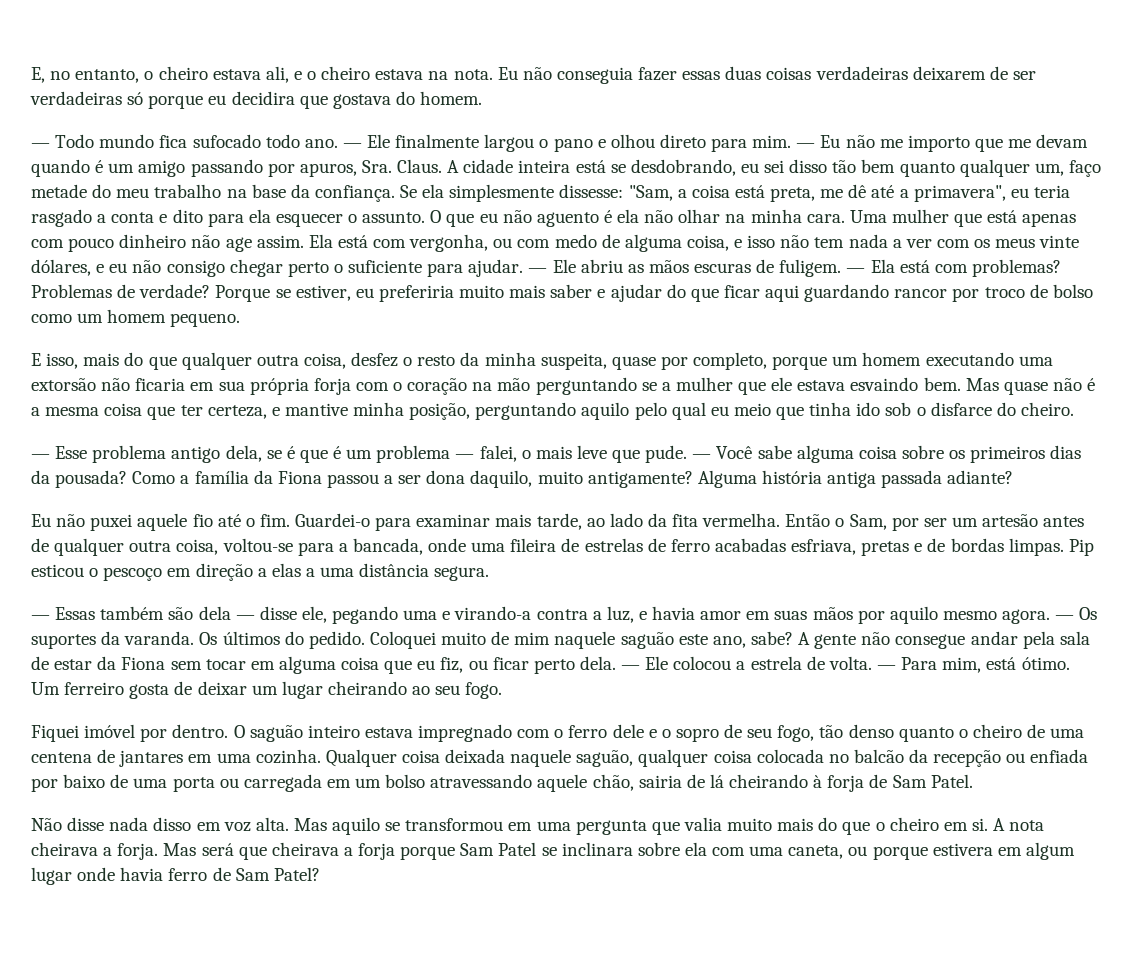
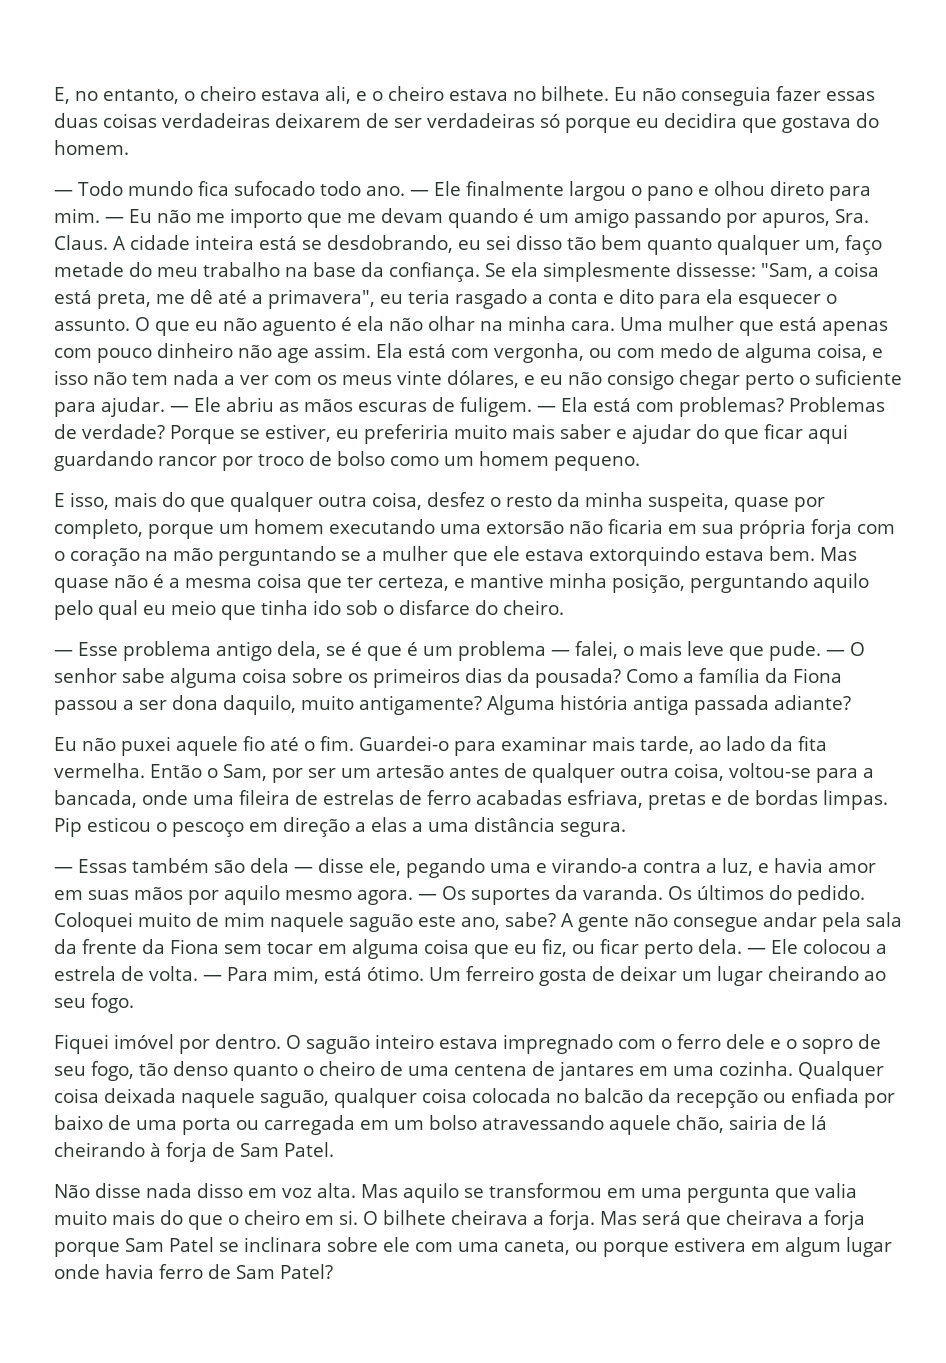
[428,69,493,80] na nota. -> [513,86,609,101] no bilhete.
[850,377,919,391] esvaindo -> [589,546,764,566] extorquindo estava
[716,446,753,459] Você -> [850,642,865,656] [54,668,117,683] O senhor
[31,656,93,670] de estar -> [54,939,137,954] da frente
[993,818,1045,831] A nota -> [363,1210,446,1225] O bilhete
[684,842,707,856] ela -> [383,1237,410,1252] ele

